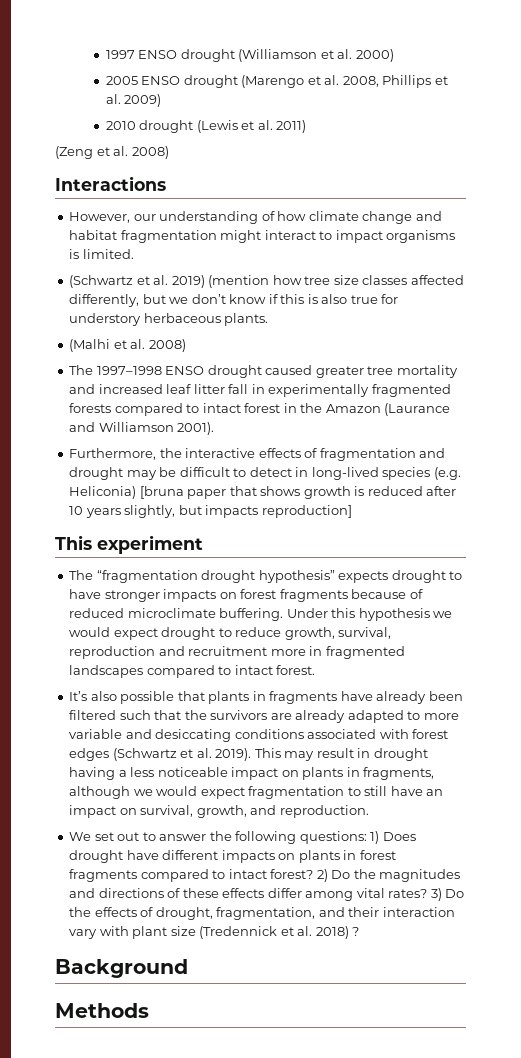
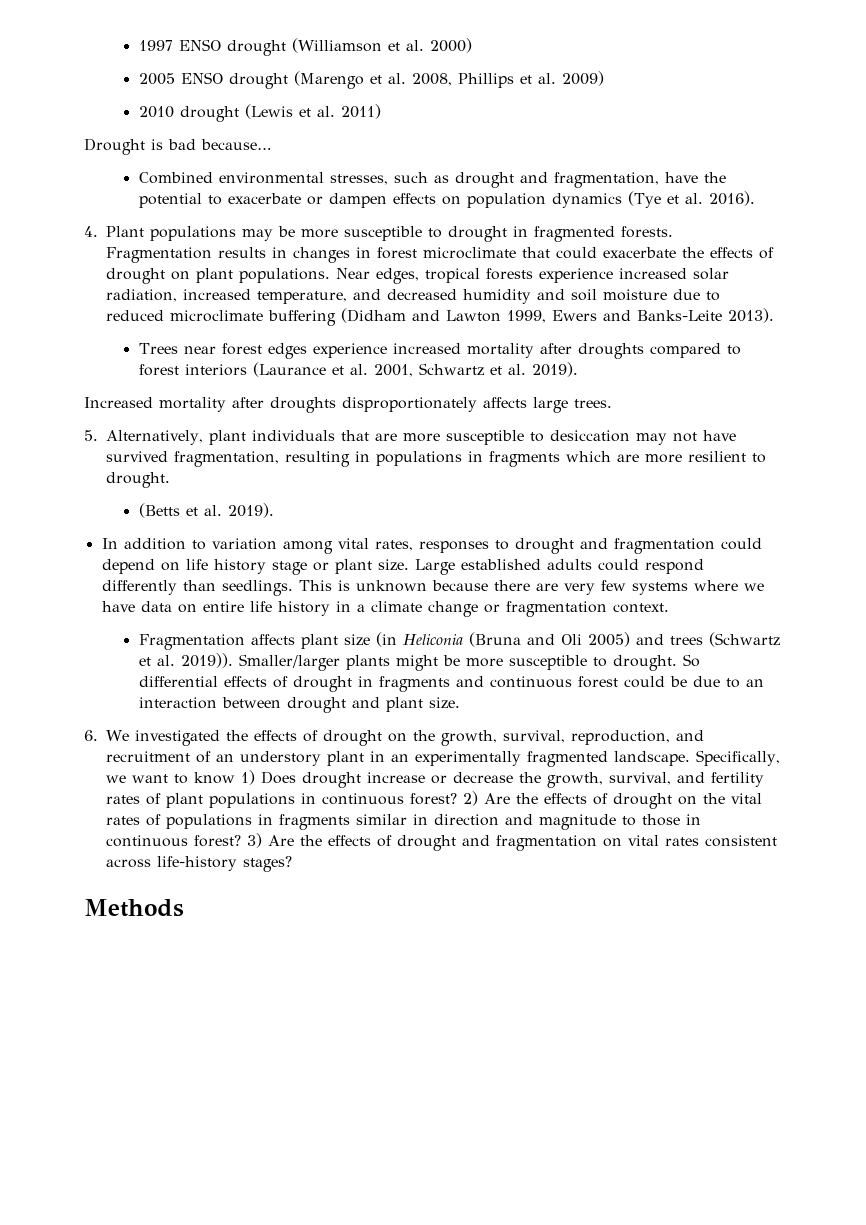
[55,146,169,159] [55,176,166,191] [69,211,442,224] [69,230,456,243] [69,249,134,259] [69,275,464,288] [69,294,399,307] [69,313,269,326] [69,339,186,352] [69,365,458,378] [69,384,451,397] [69,403,451,416] [69,422,215,435] [69,448,446,461] [69,467,461,480] [69,486,457,499] [69,505,352,518] [55,535,203,554] [69,570,463,583] [69,589,423,602] [69,608,453,621] [69,627,392,640] [69,646,405,659] [69,665,316,678] [69,691,463,704] [69,710,459,723] [69,729,449,742] [69,748,428,761] [69,767,435,780] [69,786,444,799] [69,805,369,818] [69,831,416,844] [69,850,396,863] [69,869,461,882] [69,888,465,901] [69,907,455,920] [69,926,360,939] [55,959,188,978] (Zeng et al. 2008) // Interactions // However, our understanding of how climate change and habitat fragmentation might interact to impact organisms is limited. // (Schwartz et al. 2019) (mention how tree size classes affected differently, but we don’t know if this is also true for understory herbaceous plants. // (Malhi et al. 2008) // The 1997–1998 ENSO drought caused greater tree mortality and increased leaf litter fall in experimentally fragmented forests compared to intact forest in the Amazon (Laurance and Williamson 2001). // Furthermore, the interactive effects of fragmentation and drought may be difficult to detect in long-lived species (e.g. Heliconia) [bruna paper that shows growth is reduced after 10 years slightly, but impacts reproduction] // This experiment // The “fragmentation drought hypothesis” expects drought to have stronger impacts on forest fragments because of reduced microclimate buffering. Under this hypothesis we would expect drought to reduce growth, survival, reproduction and recruitment more in fragmented landscapes compared to intact forest. // It’s also possible that plants in fragments have already been filtered such that the survivors are already adapted to more variable and desiccating conditions associated with forest edges (Schwartz et al. 2019). This may result in drought having a less noticeable impact on plants in fragments, although we would expect fragmentation to still have an impact on survival, growth, and reproduction. // We set out to answer the following questions: 1) Does drought have different impacts on plants in forest fragments compared to intact forest? 2) Do the magnitudes and directions of these effects differ among vital rates? 3) Do the effects of drought, fragmentation, and their interaction vary with plant size (Tredennick et al. 2018) ? // Background -> [84,138,271,155] [138,172,726,188] [138,191,755,208] [84,226,673,242] [106,247,774,263] [106,268,729,284] [106,289,720,304] [106,308,774,326] [138,343,741,359] [138,362,578,377] [84,397,612,413] [84,430,736,445] [106,451,766,467] [106,472,170,488] [138,503,274,518] [101,538,762,554] [101,559,704,575] [101,580,764,596] [101,601,669,617] [138,632,780,650] [138,653,700,671] [138,676,764,692] [138,697,460,713] [84,730,704,746] [106,750,780,767] [106,770,764,788] [106,791,762,809] [106,814,701,830] [106,833,777,851] [106,856,292,872] Drought is bad because… // Combined environmental stresses, such as drought and fragmentation, have the potential to exacerbate or dampen effects on population dynamics (Tye et al. 2016). // 4. Plant populations may be more susceptible to drought in fragmented forests. Fragmentation results in changes in forest microclimate that could exacerbate the effects of drought on plant populations. Near edges, tropical forests experience increased solar radiation, increased temperature, and decreased humidity and soil moisture due to reduced microclimate buffering (Didham and Lawton 1999, Ewers and Banks-Leite 2013). // Trees near forest edges experience increased mortality after droughts compared to forest interiors (Laurance et al. 2001, Schwartz et al. 2019). // Increased mortality after droughts disproportionately affects large trees. // 5. Alternatively, plant individuals that are more susceptible to desiccation may not have survived fragmentation, resulting in populations in fragments which are more resilient to drought. // (Betts et al. 2019). // In addition to variation among vital rates, responses to drought and fragmentation could depend on life history stage or plant size. Large established adults could respond differently than seedlings. This is unknown because there are very few systems where we have data on entire life history in a climate change or fragmentation context. // Fragmentation affects plant size (in Heliconia (Bruna and Oli 2005) and trees (Schwartz et al. 2019)). Smaller/larger plants might be more susceptible to drought. So differential effects of drought in fragments and continuous forest could be due to an interaction between drought and plant size. // 6. We investigated the effects of drought on the growth, survival, reproduction, and recruitment of an understory plant in an experimentally fragmented landscape. Specifically, we want to know 1) Does drought increase or decrease the growth, survival, and fertility rates of plant populations in continuous forest? 2) Are the effects of drought on the vital rates of populations in fragments similar in direction and magnitude to those in continuous forest? 3) Are the effects of drought and fragmentation on vital rates consistent across life-history stages?

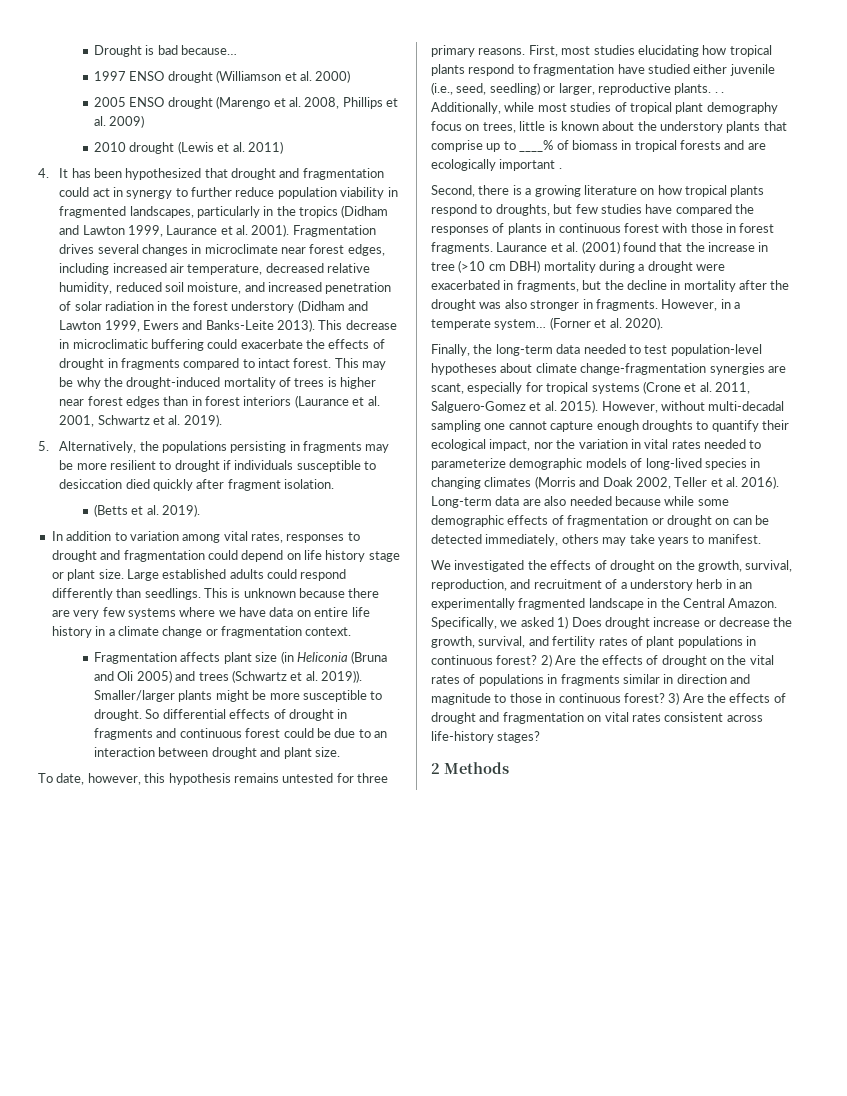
(138, 45) none -> [94,45,238,57] Drought is bad because… //
[84,138,271,155] [138,172,726,188] [138,191,755,208] [84,226,673,242] [106,247,774,263] [106,268,729,284] [106,289,720,304] [106,310,336,326] Drought is bad because… // Combined environmental stresses, such as drought and fragmentation, have the potential to exacerbate or dampen effects on population dynamics (Tye et al. 2016). // 4. Plant populations may be more susceptible to drought in fragmented forests. Fragmentation results in changes in forest microclimate that could exacerbate the effects of drought on plant populations. Near edges, tropical forests experience increased solar radiation, increased temperature, and decreased humidity and soil moisture due to reduced microclimate buffering -> [38,168,384,180] [59,187,398,199] [59,205,389,218] [59,224,376,237] [59,244,385,256] [59,263,371,275] [59,282,392,294] [59,301,295,313] 4. It has been hypothesized that drought and fragmentation could act in synergy to further reduce population viability in fragmented landscapes, particularly in the tropics (Didham and Lawton 1999, Laurance et al. 2001). Fragmentation drives several changes in microclimate near forest edges, including increased air temperature, decreased relative humidity, reduced soil moisture, and increased penetration of solar radiation in the forest understory
[138,343,741,359] // Trees near forest edges experience increased mortality after droughts compared to -> [318,320,397,330] [59,339,385,351] [59,358,387,370] [59,377,377,389] [59,396,202,408] This decrease in microclimatic buffering could exacerbate the effects of drought in fragments compared to intact forest. This may be why the drought-induced mortality of trees is higher near forest edges than in
[84,397,612,413] [84,430,736,445] [106,451,766,467] [106,472,170,488] Increased mortality after droughts disproportionately affects large trees. // 5. Alternatively, plant individuals that are more susceptible to desiccation may not have survived fragmentation, resulting in populations in fragments which are more resilient to drought. -> [38,441,390,453] [59,460,377,472] [59,479,335,491] 5. Alternatively, the populations persisting in fragments may be more resilient to drought if individuals susceptible to desiccation died quickly after fragment isolation.
[84,730,98,741] 6. -> [38,773,388,785] [431,45,772,57] [431,64,775,76] [431,82,724,95] [431,102,778,114] [431,121,787,133] [431,140,766,152] [431,159,562,171] [431,185,765,197] [431,204,754,216] [431,223,775,235] [431,241,769,254] [431,260,725,273] [431,280,790,292] [431,299,740,311] [431,317,663,330] [431,344,762,356] [431,363,786,375] [431,381,750,394] [431,400,785,413] [431,420,789,432] [431,439,762,451] [431,458,761,470] [431,476,780,489] [431,496,729,508] [431,515,769,527] [431,534,761,546] To date, however, this hypothesis remains untested for three primary reasons. First, most studies elucidating how tropical plants respond to fragmentation have studied either juvenile (i.e., seed, seedling) or larger, reproductive plants. . . Additionally, while most studies of tropical plant demography focus on trees, little is known about the understory plants that comprise up to ____% of biomass in tropical forests and are ecologically important . // Second, there is a growing literature on how tropical plants respond to droughts, but few studies have compared the responses of plants in continuous forest with those in forest fragments. Laurance et al. (2001) found that the increase in tree (>10 cm DBH) mortality during a drought were exacerbated in fragments, but the decline in mortality after the drought was also stronger in fragments. However, in a temperate system… (Forner et al. 2020). // Finally, the long-term data needed to test population-level hypotheses about climate change-fragmentation synergies are scant, especially for tropical systems (Crone et al. 2011, Salguero-Gomez et al. 2015). However, without multi-decadal sampling one cannot capture enough droughts to quantify their ecological impact, nor the variation in vital rates needed to parameterize demographic models of long-lived species in changing climates (Morris and Doak 2002, Teller et al. 2016). Long-term data are also needed because while some demographic effects of fragmentation or drought on can be detected immediately, others may take years to manifest. //
[216,751,364,766] an understory plant -> [620,579,723,591] a understory herb
[614,750,780,766] [106,772,235,784] landscape. Specifically, we want to know -> [588,598,778,610] [431,617,554,629] landscape in the Central Amazon. Specifically, we asked
(292, 864) none -> [431,763,440,774] 2

